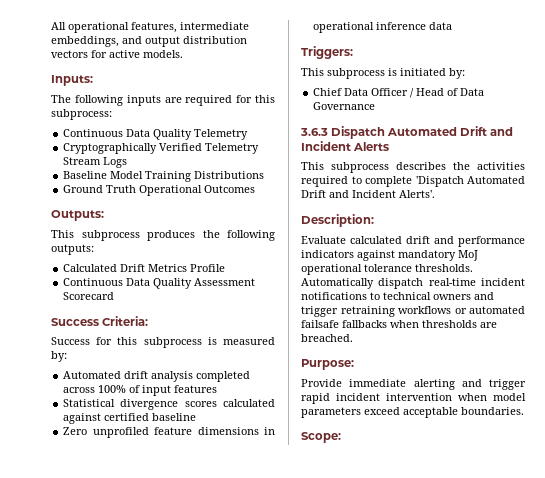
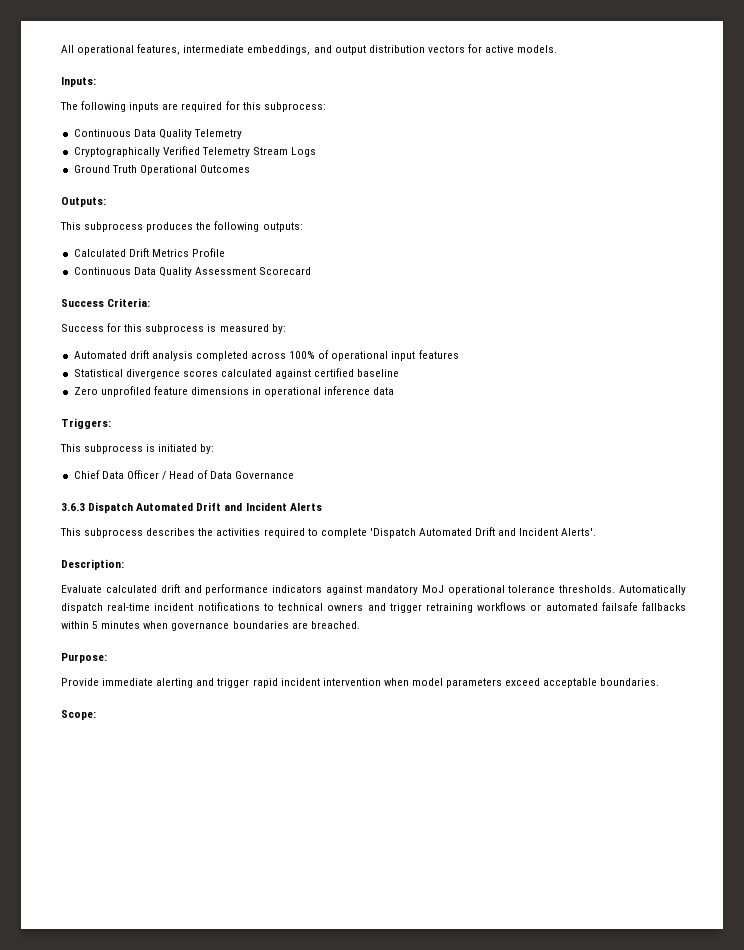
[63,171,265,182] // Baseline Model Training Distributions -> (317, 152) none
(141, 389) none -> [331,351,389,361] operational
[390,320,477,328] when thresholds -> [61,621,289,631] within 5 minutes when governance boundaries

